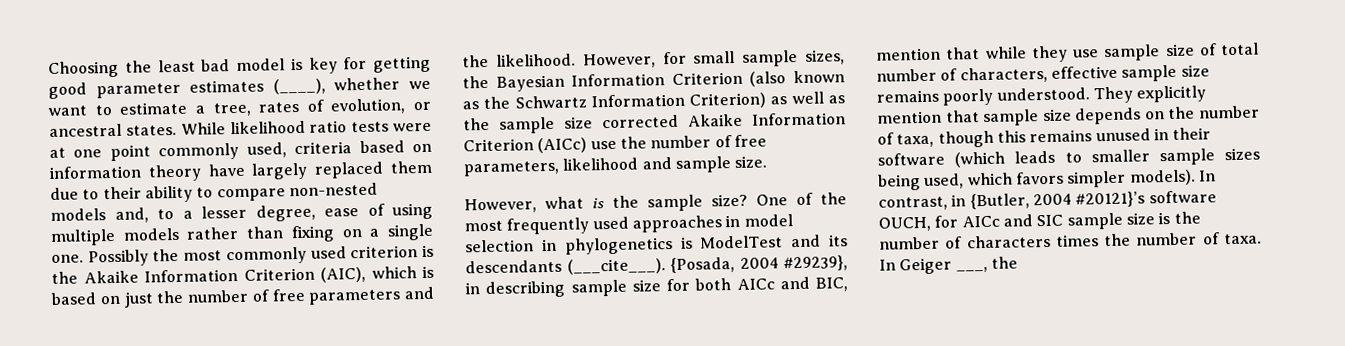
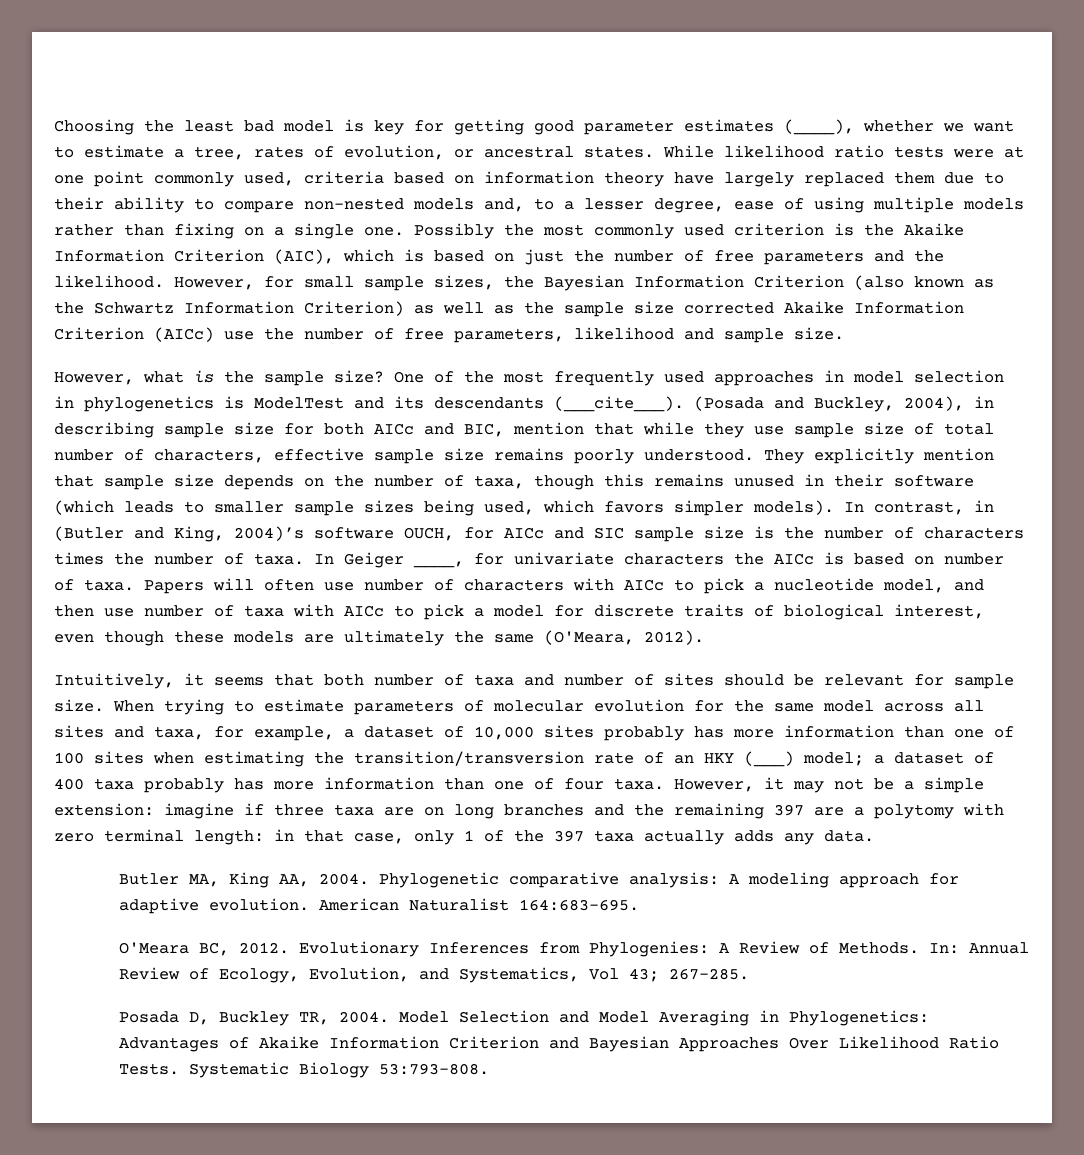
[670,255,848,274] {Posada, 2004 #29239}, -> [694,396,964,412] (Posada and Buckley, 2004),
[969,191,1146,210] {Butler, 2004 #20121}’s -> [54,526,304,542] (Butler and King, 2004)’s
[955,256,1018,273] ___, the -> [413,552,1004,568] [54,578,984,594] [54,604,984,620] [54,630,704,646] [54,673,1014,689] [54,699,984,715] [54,725,1014,741] [54,751,994,767] [54,777,984,793] [54,803,1004,819] [54,829,874,845] [118,872,959,888] [118,898,639,914] [118,941,1029,957] [118,967,749,983] [118,1010,929,1026] [118,1036,999,1052] [118,1062,489,1078] ____, for univariate characters the AICc is based on number of taxa. Papers will often use number of characters with AICc to pick a nucleotide model, and then use number of taxa with AICc to pick a model for discrete traits of biological interest, even though these models are ultimately the same (O'Meara, 2012). // Intuitively, it seems that both number of taxa and number of sites should be relevant for sample size. When trying to estimate parameters of molecular evolution for the same model across all sites and taxa, for example, a dataset of 10,000 sites probably has more information than one of 100 sites when estimating the transition/transversion rate of an HKY (___) model; a dataset of 400 taxa probably has more information than one of four taxa. However, it may not be a simple extension: imagine if three taxa are on long branches and the remaining 397 are a polytomy with zero terminal length: in that case, only 1 of the 397 taxa actually adds any data. // Butler MA, King AA, 2004. Phylogenetic comparative analysis: A modeling approach for adaptive evolution. American Naturalist 164:683-695. // O'Meara BC, 2012. Evolutionary Inferences from Phylogenies: A Review of Methods. In: Annual Review of Ecology, Evolution, and Systematics, Vol 43; 267-285. // Posada D, Buckley TR, 2004. Model Selection and Model Averaging in Phylogenetics: Advantages of Akaike Information Criterion and Bayesian Approaches Over Likelihood Ratio Tests. Systematic Biology 53:793-808.

